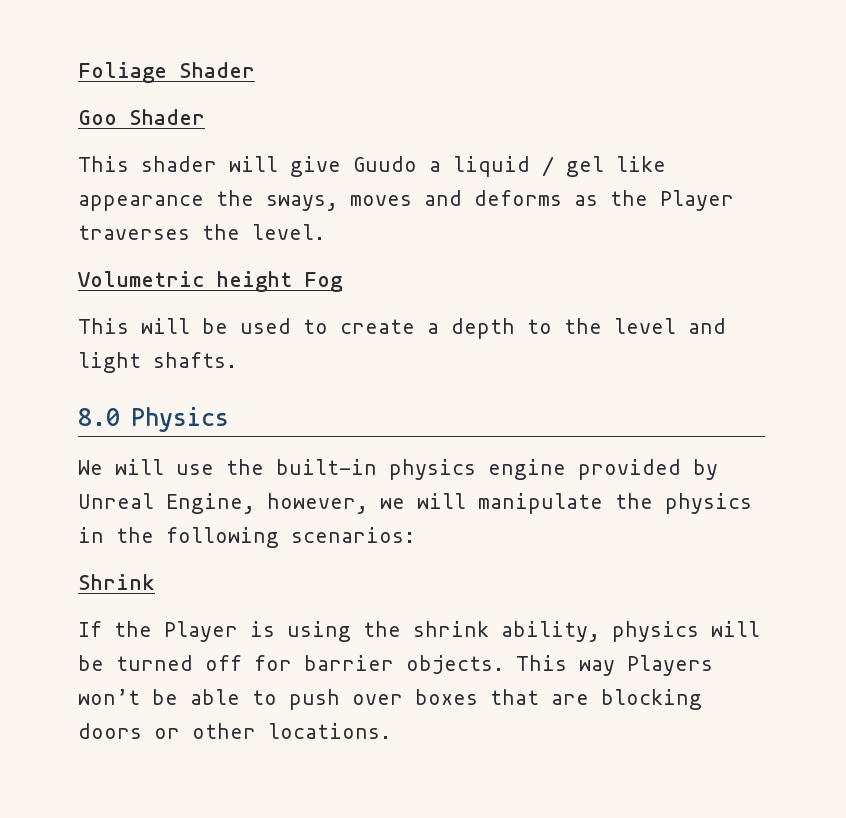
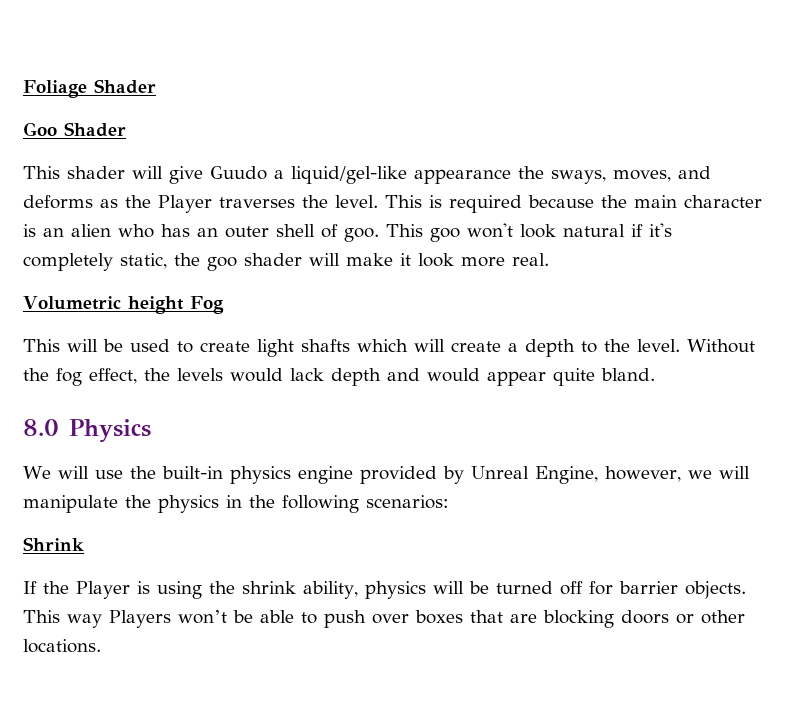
[453,156,666,177] liquid / gel like -> [291,166,407,184] liquid/gel-like
[350,195,412,206] moves -> [613,170,671,182] moves,
(325, 232) none -> [385,195,762,213] [23,223,672,242] [23,253,549,271] This is required because the main character is an alien who has an outer shell of goo. This goo won't look natural if it's completely static, the goo shader will make it look more real.
[427,318,726,339] [78,352,237,373] a depth to the level and light shafts. -> [257,339,755,357] [23,368,655,386] light shafts which will create a depth to the level. Without the fog effect, the levels would lack depth and would appear quite bland.

